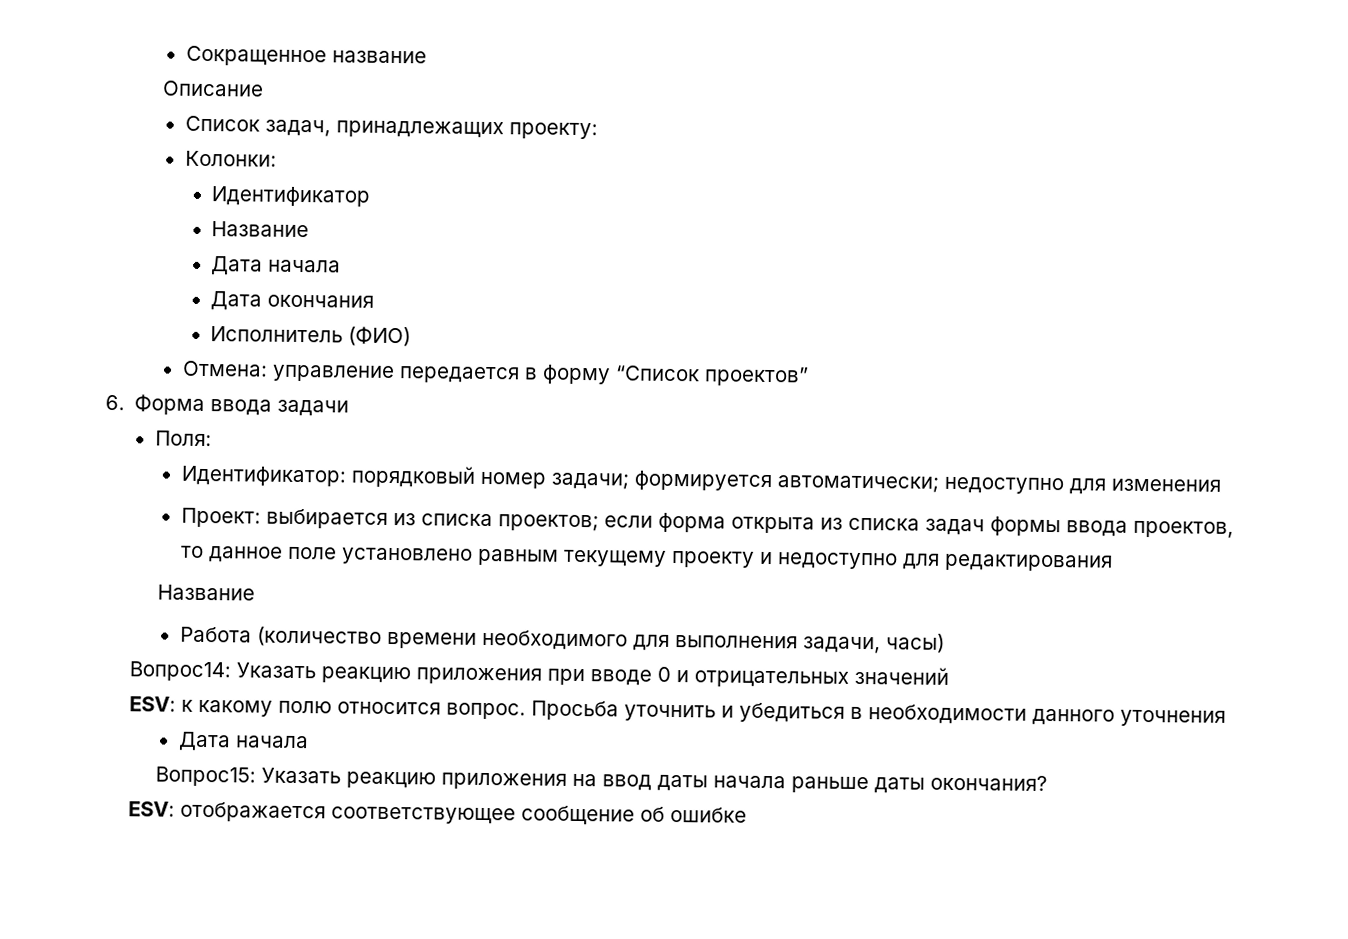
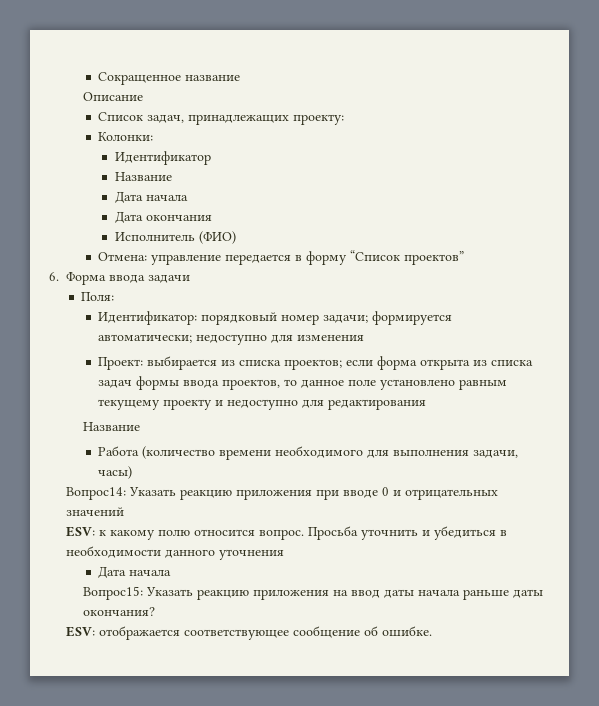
[670,806,748,823] ошибке -> [381,626,432,637] ошибке.

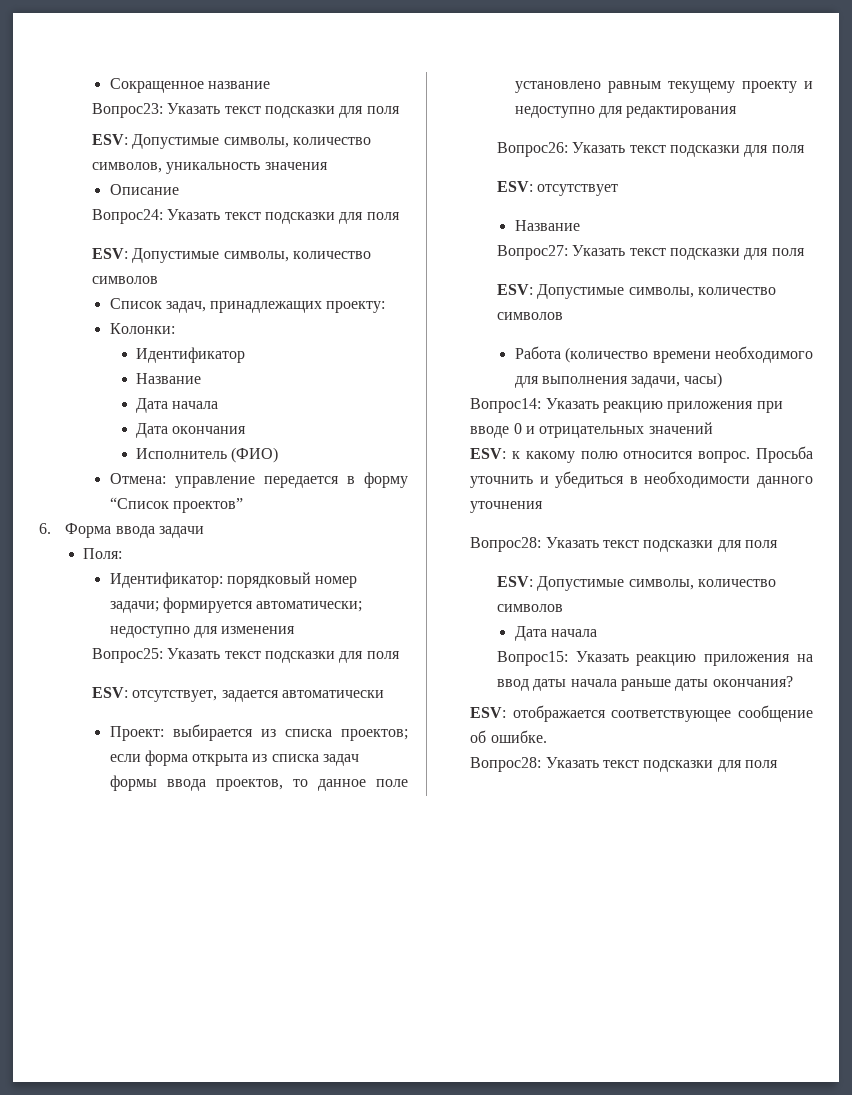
[82,92,143,101] Описание -> [91,103,400,118] [91,134,371,149] [91,162,328,174] [109,184,179,195] [91,209,400,224] [91,248,371,263] [91,276,158,284] Вопрос23: Указать текст подсказки для поля // ESV: Допустимые символы, количество символов, уникальность значения // Описание // Вопрос24: Указать текст подсказки для поля // ESV: Допустимые символы, количество символов
(365, 338) none -> [91,648,400,663] [91,687,384,702] // Вопрос25: Указать текст подсказки для поля // ESV: отсутствует, задается автоматически
[82,422,140,431] Название -> [496,142,805,157] [496,181,619,196] [514,220,580,231] [496,245,805,260] [496,284,776,299] [496,312,563,320] Вопрос26: Указать текст подсказки для поля // ESV: отсутствует // Название // Вопрос27: Указать текст подсказки для поля // ESV: Допустимые символы, количество символов
(284, 554) none -> [470,537,779,552] [496,576,776,591] [496,604,563,612] // Вопрос28: Указать текст подсказки для поля // ESV: Допустимые символы, количество символов
(432, 631) none -> [470,757,779,772] // Вопрос28: Указать текст подсказки для поля

